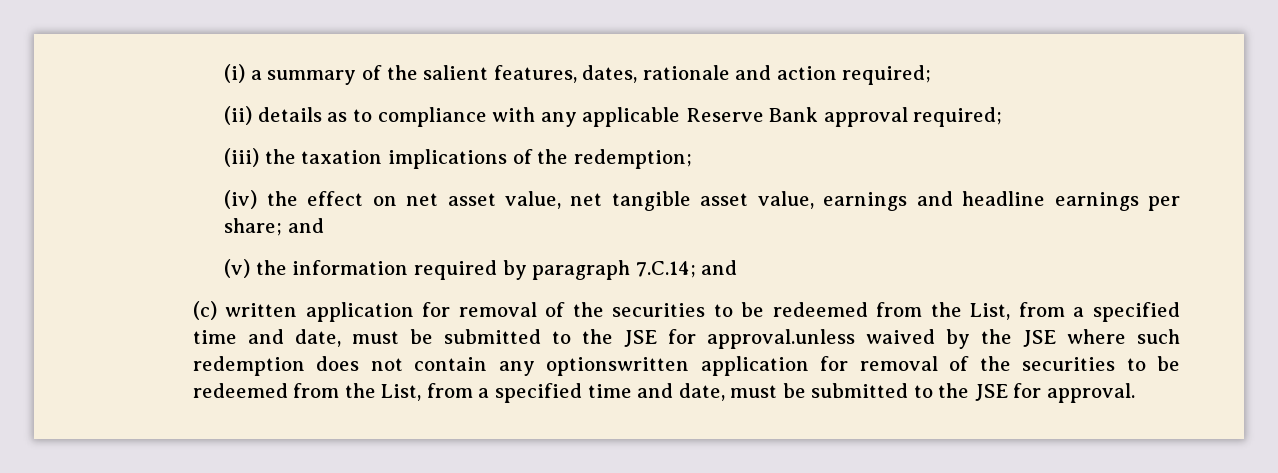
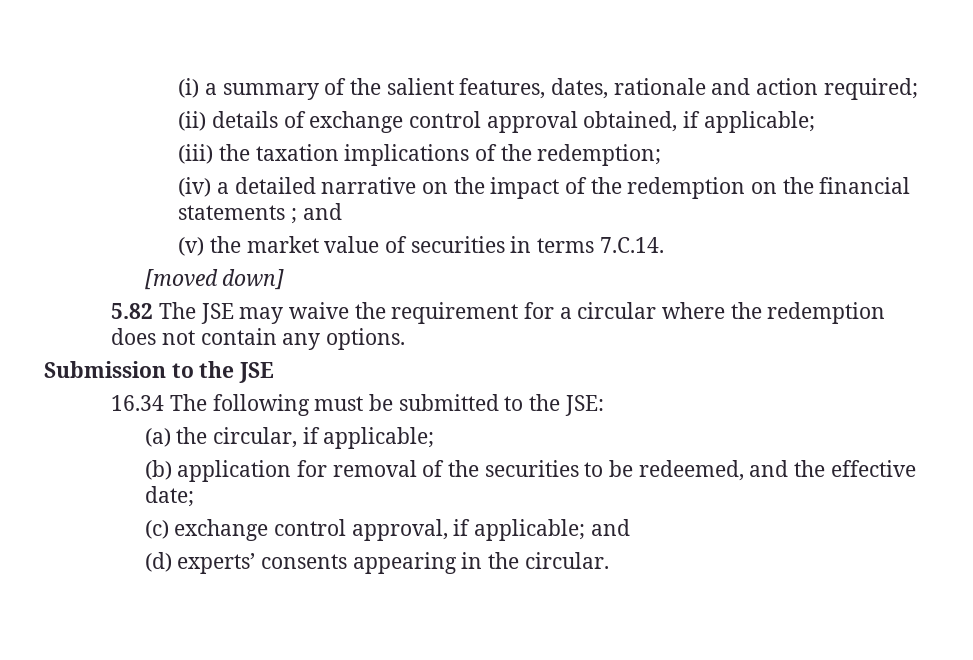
[327,107,1003,127] as to compliance with any applicable Reserve Bank approval required; -> [283,111,815,133] of exchange control approval obtained, if applicable;
[266,191,1180,211] [224,218,324,236] [224,259,738,280] [192,301,1180,322] [192,329,1180,349] [192,356,1180,376] [192,383,1135,403] the effect on net asset value, net tangible asset value, earnings and headline earnings per share; and // (v) the information required by paragraph 7.C.14; and // (c) written application for removal of the securities to be redeemed from the List, from a specified time and date, must be submitted to the JSE for approval.unless waived by the JSE where such redemption does not contain any optionswritten application for removal of the securities to be redeemed from the List, from a specified time and date, must be submitted to the JSE for approval. -> [217,177,911,199] [178,203,342,224] [178,236,664,256] [144,269,285,290] [111,302,886,324] [111,328,405,350] [44,361,275,383] [111,394,604,416] [144,427,435,449] [144,460,916,482] [144,486,194,507] [144,519,630,541] [144,552,609,574] a detailed narrative on the impact of the redemption on the financial statements ; and // (v) the market value of securities in terms 7.C.14. // [moved down] // 5.82 The JSE may waive the requirement for a circular where the redemption does not contain any options. // Submission to the JSE // 16.34 The following must be submitted to the JSE: // (a) the circular, if applicable; // (b) application for removal of the securities to be redeemed, and the effective date; // (c) exchange control approval, if applicable; and // (d) experts’ consents appearing in the circular.

